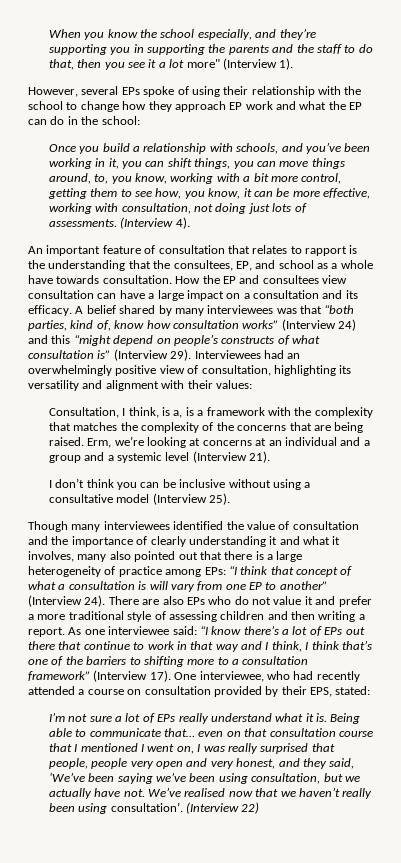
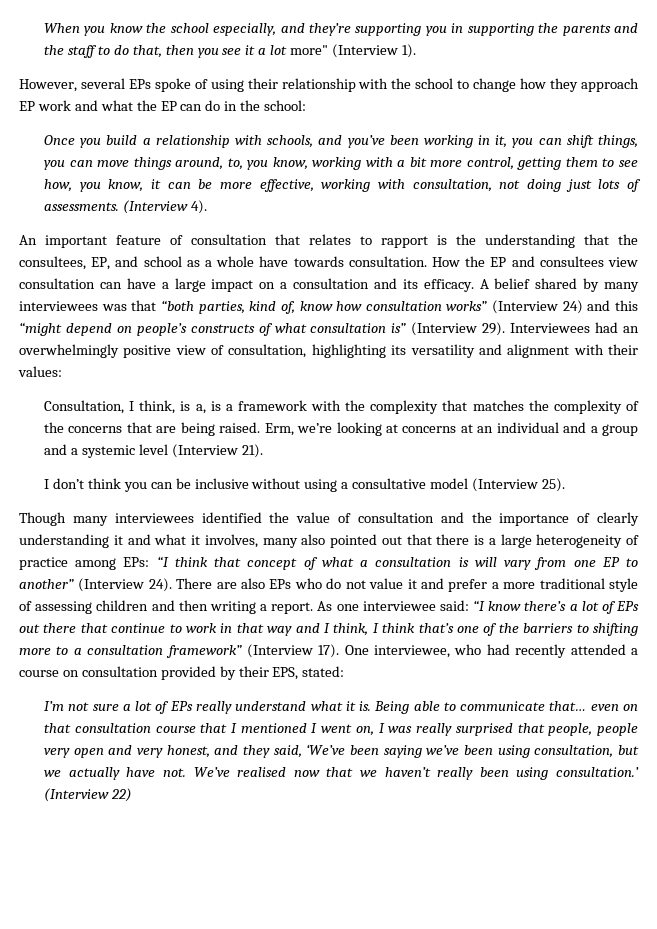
[110,802,183,812] consultation’. -> [556,767,639,777] consultation.’

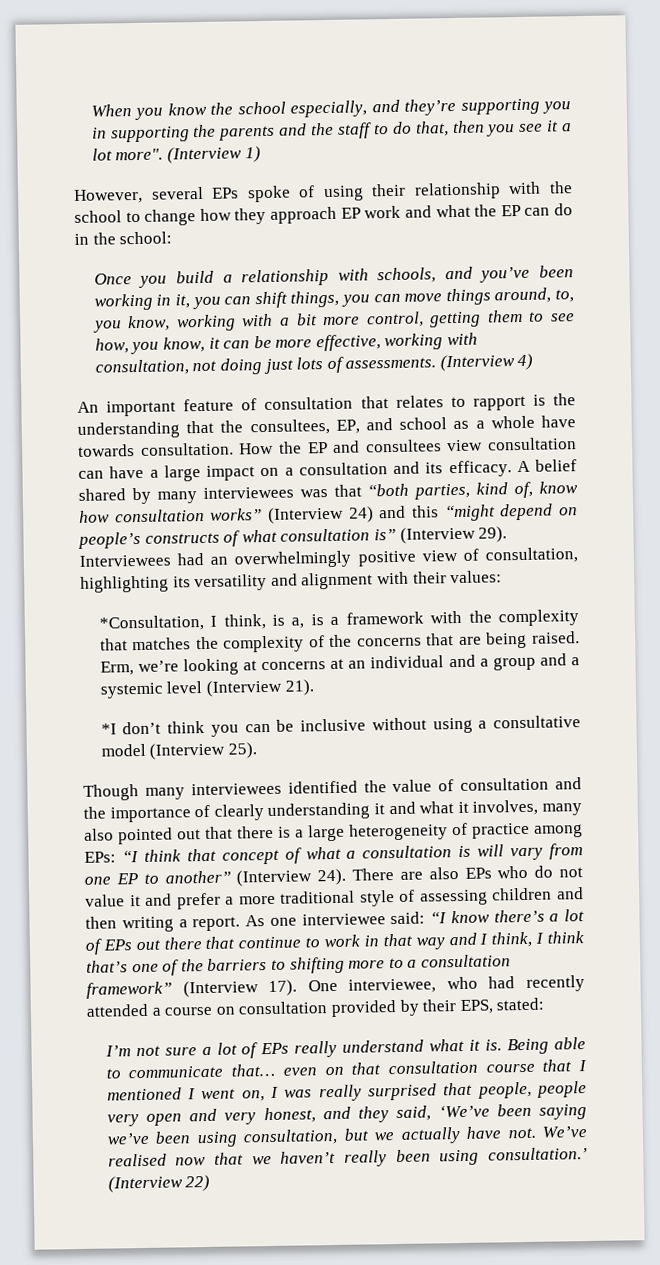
[290,44,416,58] more" (Interview 1). -> [115,146,261,164] more". (Interview 1)
[190,200,207,214] 4). -> [517,353,534,371] 4)
[44,400,125,414] Consultation, -> [98,614,204,632] *Consultation,
[44,479,50,489] I -> [100,723,117,735] *I

